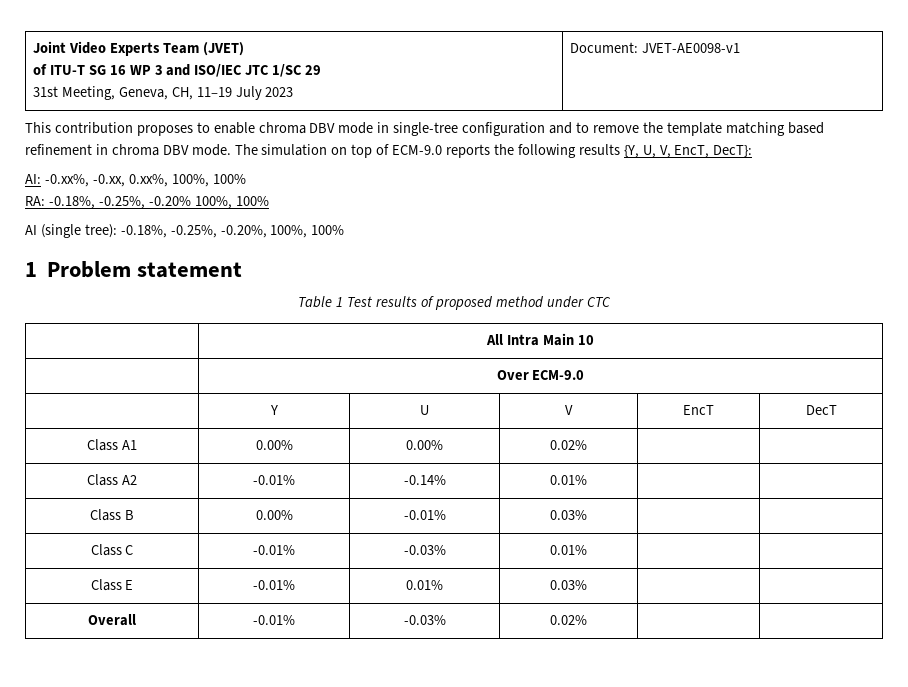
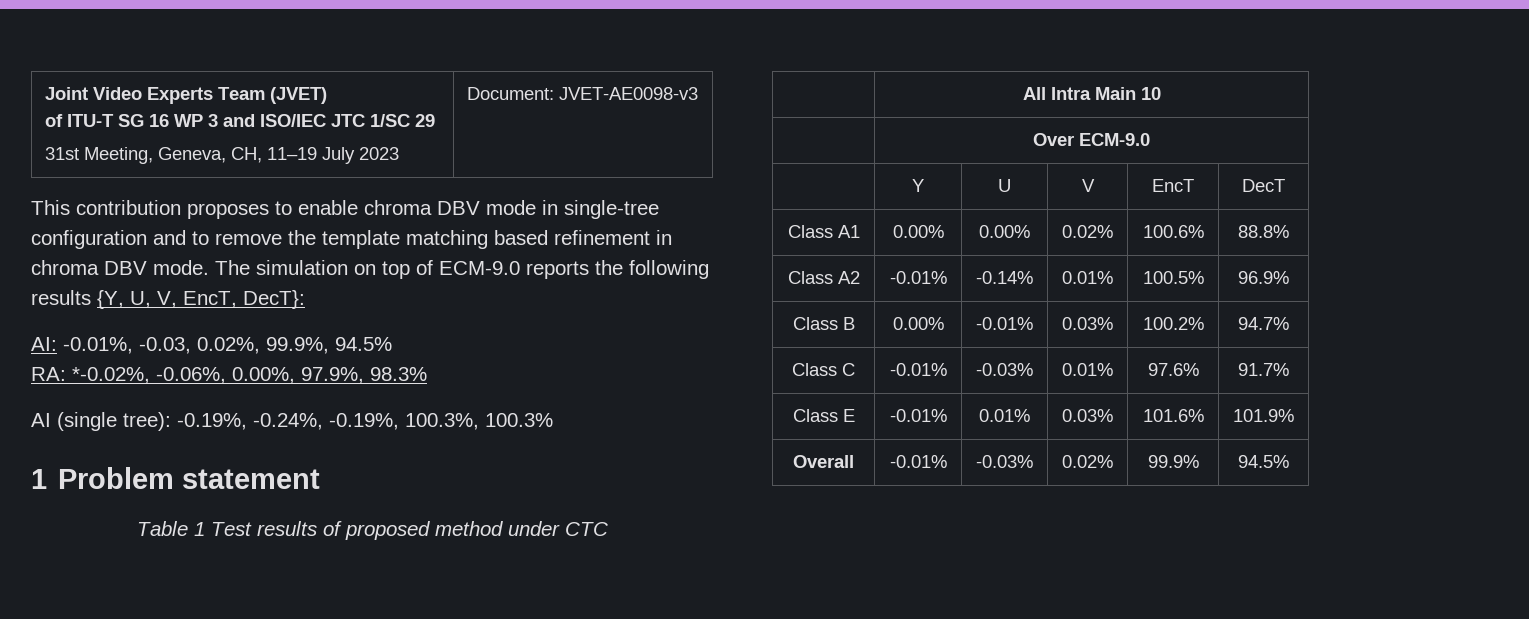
[641,43,740,53] JVET-AE0098-v1 -> [559,87,699,100] JVET-AE0098-v3
[44,174,246,187] [25,196,269,209] [25,224,345,238] -0.xx%, -0.xx, 0.xx%, 100%, 100% // RA: -0.18%, -0.25%, -0.20% 100%, 100% // AI (single tree): -0.18%, -0.25%, -0.20%, 100%, 100% -> [63,337,392,354] [31,367,427,384] [31,412,553,431] -0.01%, -0.03, 0.02%, 99.9%, 94.5% // RA: *-0.02%, -0.06%, 0.00%, 97.9%, 98.3% // AI (single tree): -0.19%, -0.24%, -0.19%, 100.3%, 100.3%
(587, 445) | -> [1142,225,1204,238] [1238,225,1289,238] 100.6% | 88.8%
(587, 480) | -> [1142,271,1204,284] [1238,271,1289,284] 100.5% | 96.9%
(587, 515) | -> [1142,317,1204,330] [1238,317,1289,330] 100.2% | 94.7%
(587, 550) | -> [1147,363,1199,376] [1238,363,1289,376] 97.6% | 91.7%
(587, 585) | -> [1142,409,1204,422] [1233,409,1294,422] 101.6% | 101.9%
(587, 620) | -> [1147,455,1199,468] [1238,455,1289,468] 99.9% | 94.5%

